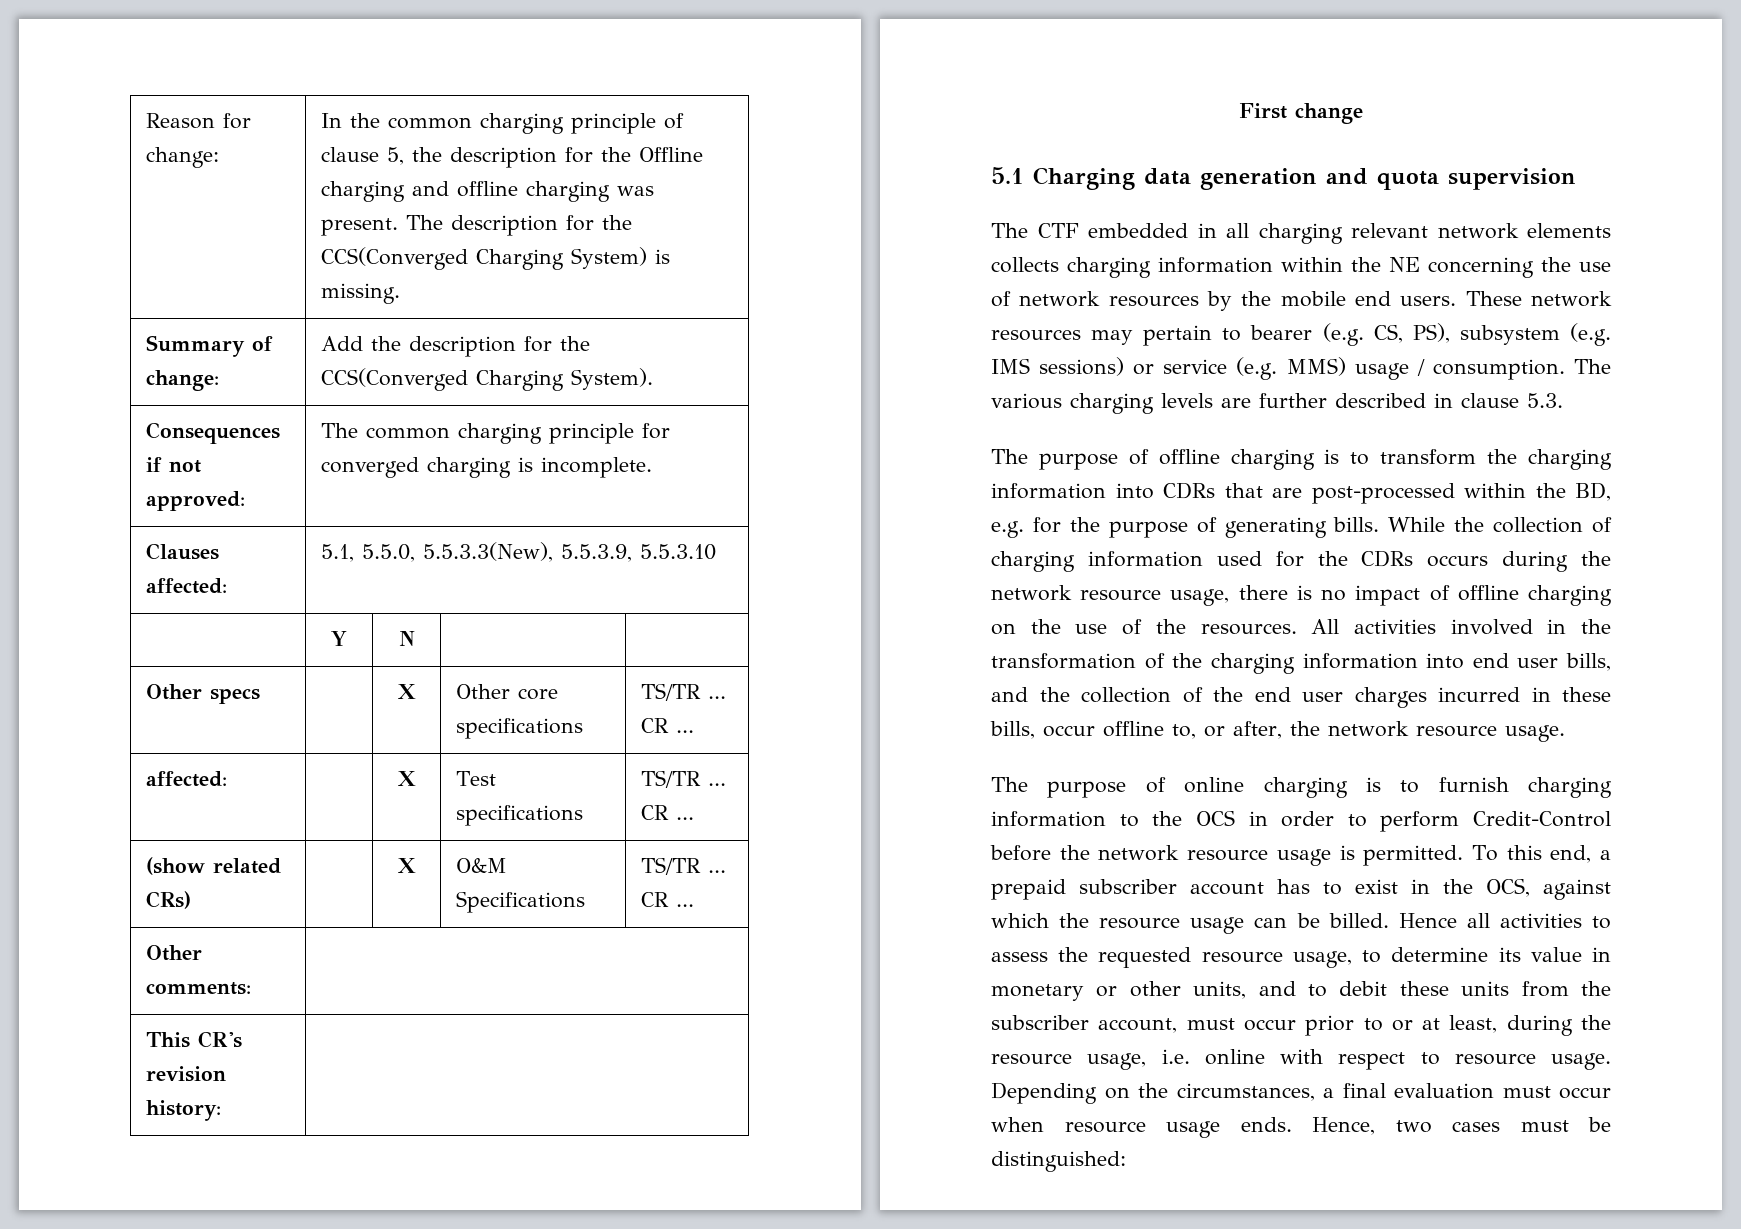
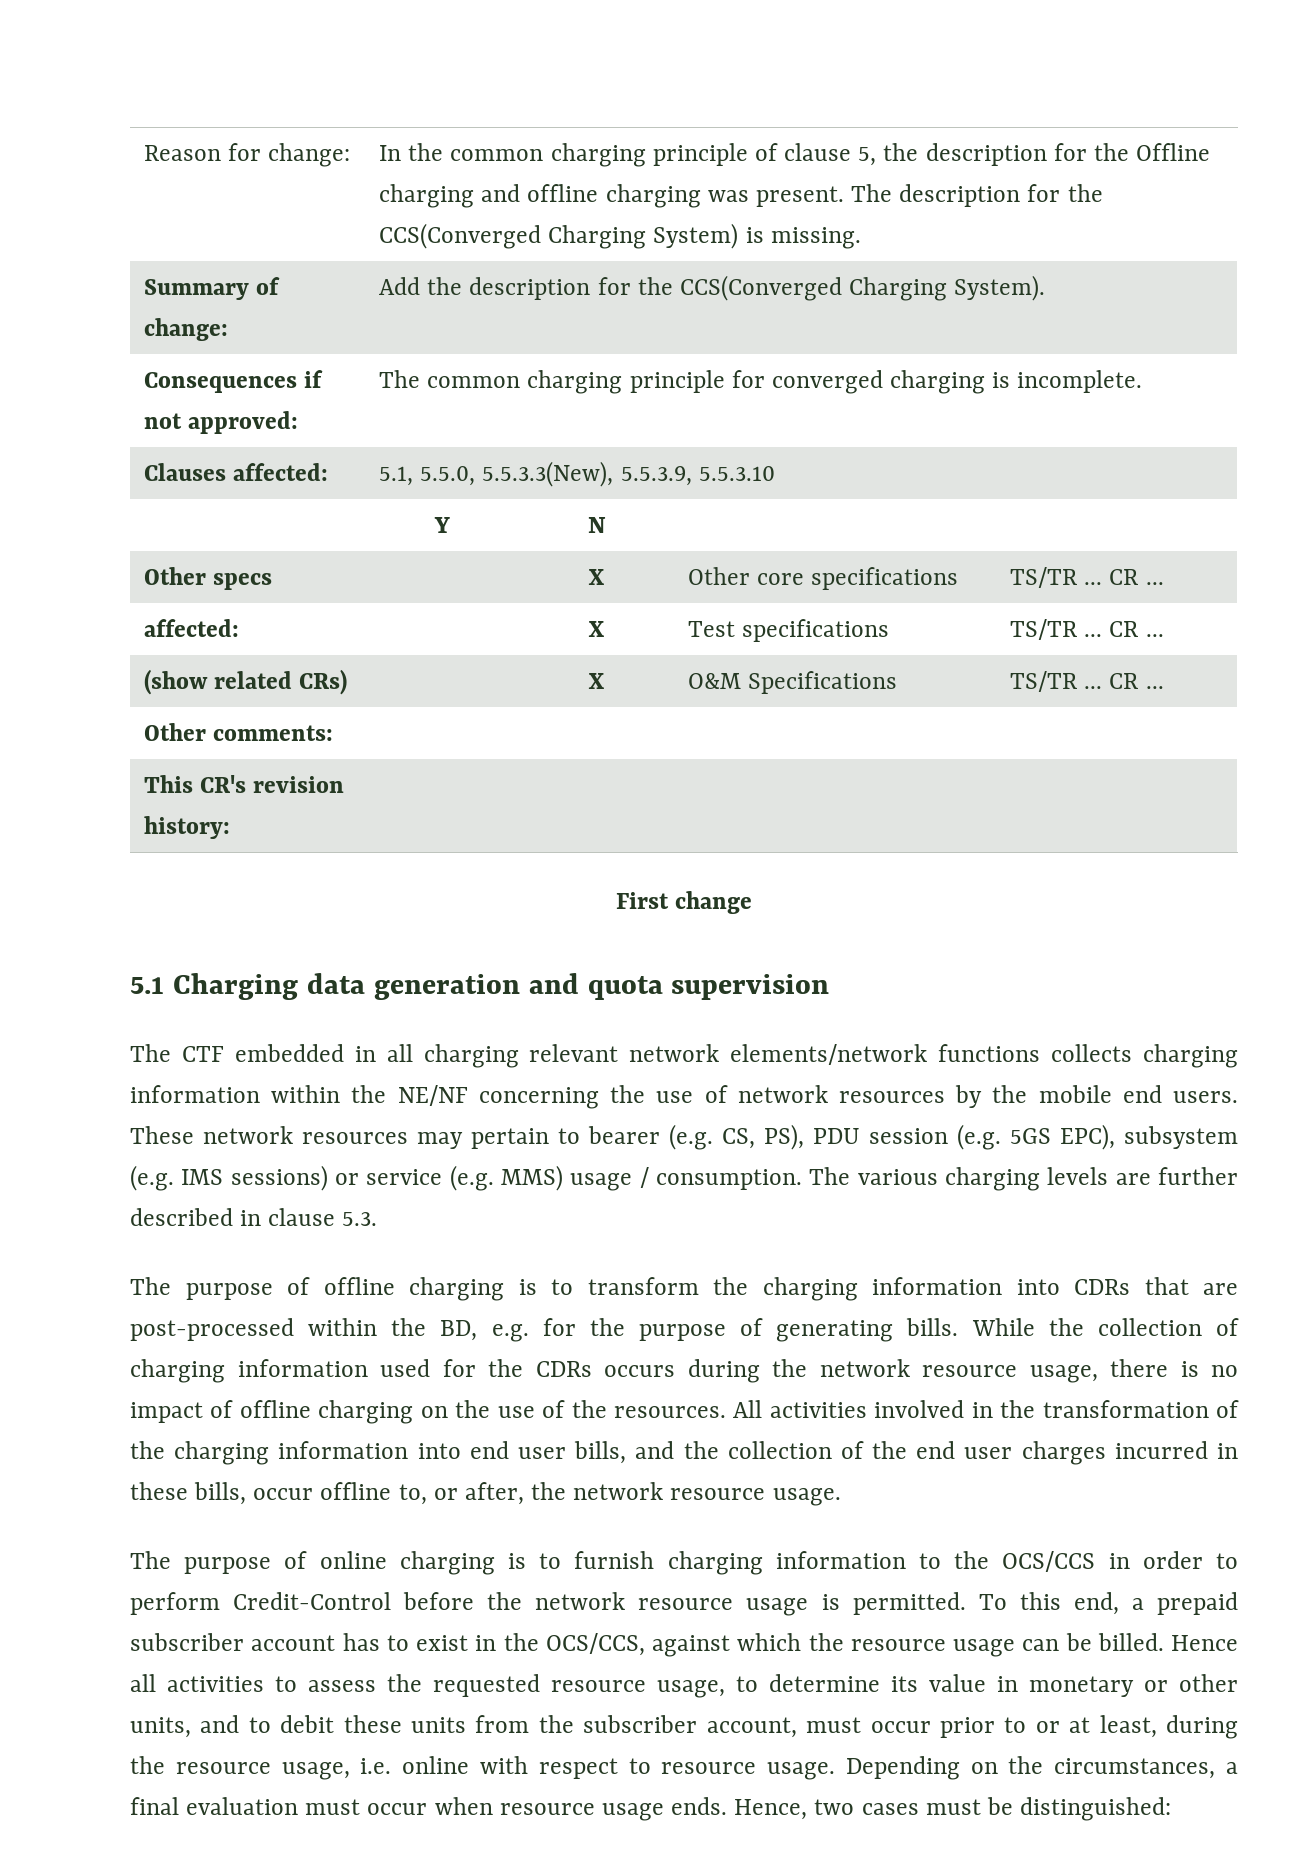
[1527,223,1611,238] elements -> [730,1044,1041,1065] elements/network functions
[1389,257,1420,272] NE -> [397,1085,468,1106] NE/NF
(1450, 333) none -> [813,1124,1115,1150] PDU session (e.g. 5GS EPC),
[1195,810,1235,826] OCS -> [1002,1551,1096,1572] OCS/CCS
[1486,878,1530,897] OCS, -> [545,1633,645,1656] OCS/CCS,

